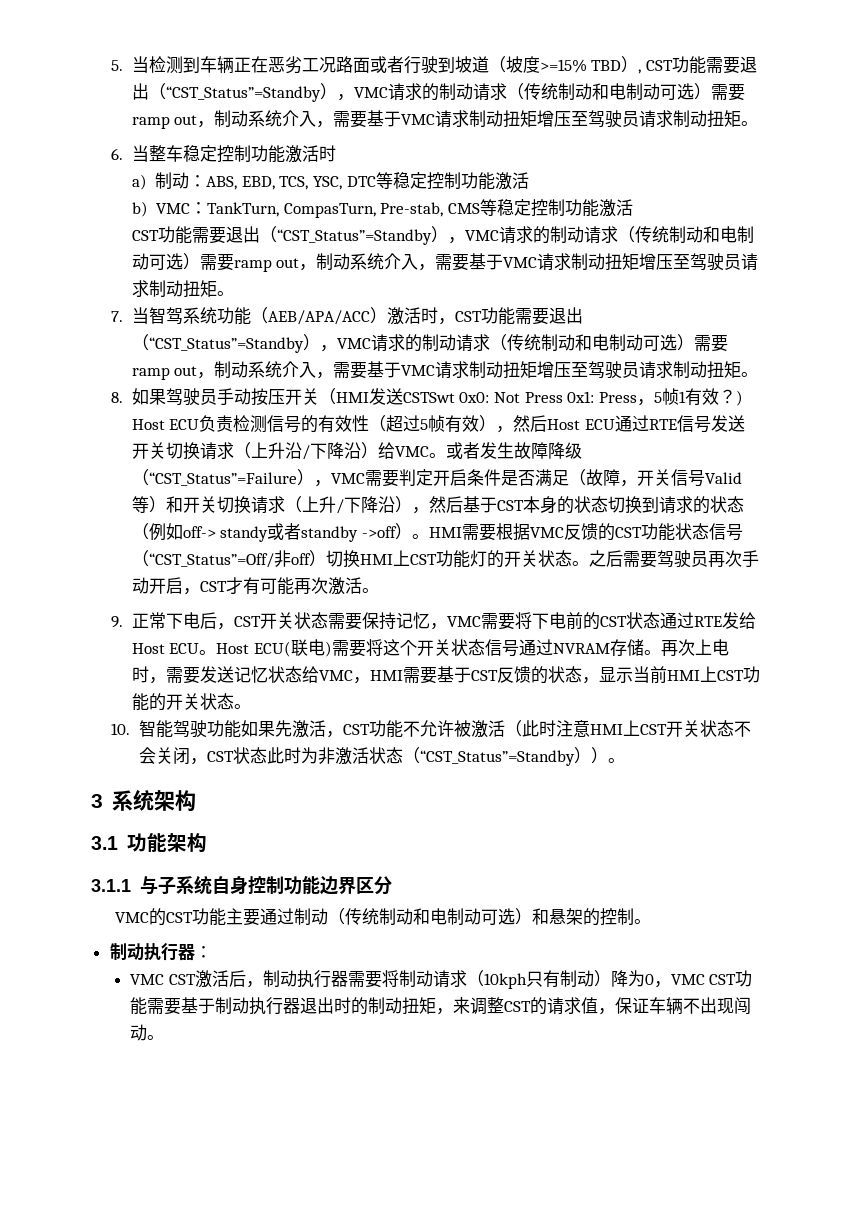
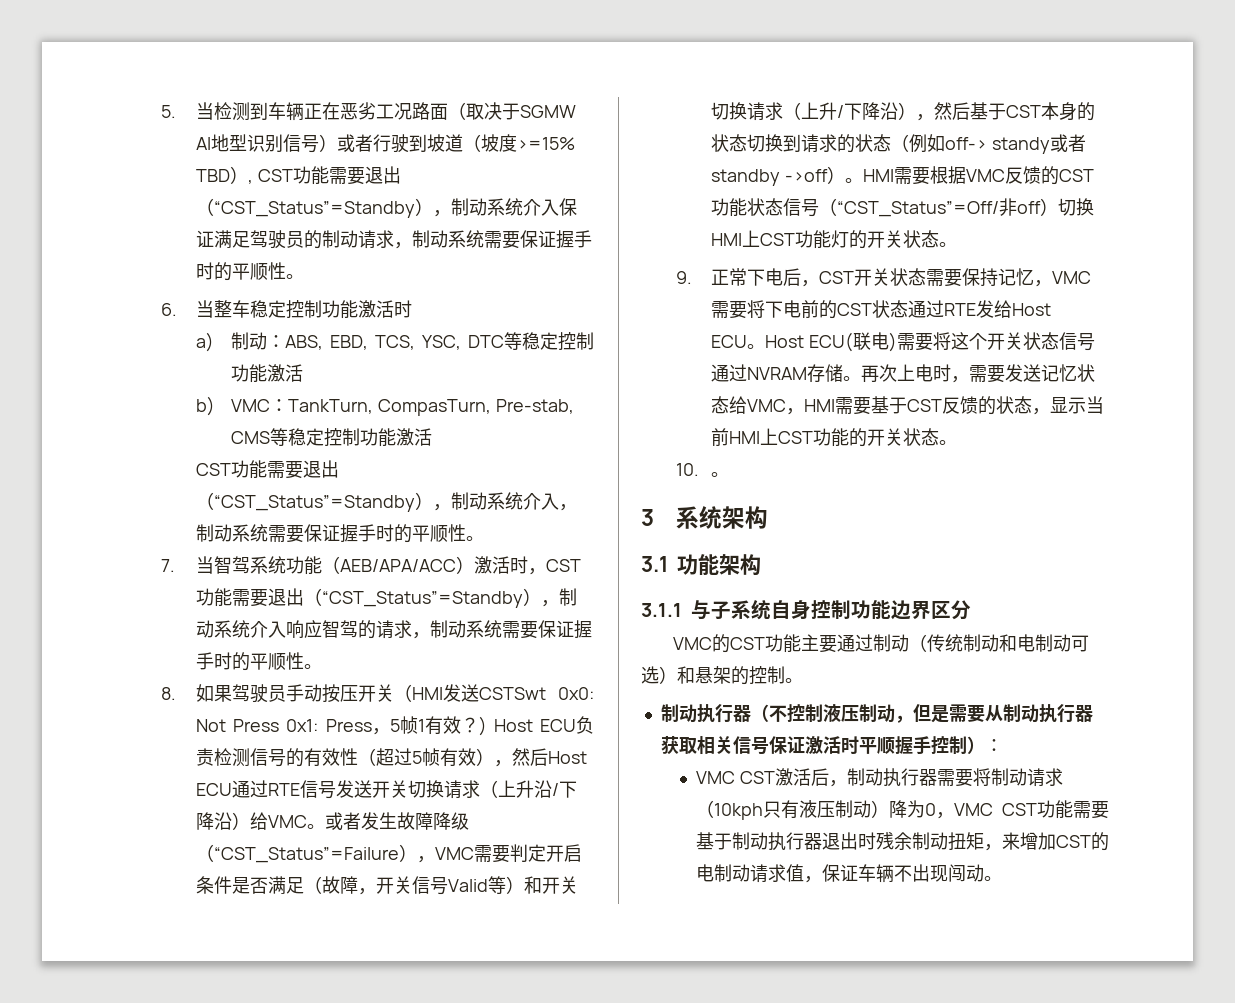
(370, 65) none -> [448,102,577,120] [196,134,338,153] （取决于SGMW AI地型识别信号）
[353,83,745,101] [131,110,742,129] VMC请求的制动请求（传统制动和电制动可选）需要ramp out，制动系统介入，需要基于VMC请求制动扭矩增压至驾驶员请求制动扭矩 -> [451,198,578,216] [196,230,593,249] [196,262,287,281] 制动系统介入保证满足驾驶员的制动请求，制动系统需要保证握手时的平顺性
[464,226,754,244] [131,253,759,272] [131,280,217,298] VMC请求的制动请求（传统制动和电制动可选）需要ramp out，制动系统介入，需要基于VMC请求制动扭矩增压至驾驶员请求制动扭矩 -> [451,492,578,511] [196,524,467,543] 制动系统介入，制动系统需要保证握手时的平顺性
[336,334,728,352] [131,361,742,380] VMC请求的制动请求（传统制动和电制动可选）需要ramp out，制动系统介入，需要基于VMC请求制动扭矩增压至驾驶员请求制动扭矩 -> [559,588,578,606] [196,620,593,639] [196,652,305,671] 制动系统介入响应智驾的请求，制动系统需要保证握手时的平顺性
[588,550,759,568] [131,577,379,595] 之后需要驾驶员再次手动开启，CST才有可能再次激活。 -> (958, 244) none
[138,720,751,738] [138,747,608,766] 智能驾驶功能如果先激活，CST功能不允许被激活（此时注意HMI上CST开关状态不会关闭，CST状态此时为非激活状态（“CST_Status”=Standby）） -> (700, 469) none
(195, 952) none -> [750,704,1093,723] [660,735,985,755] （不控制液压制动，但是需要从制动执行器获取相关信号保证激活时平顺握手控制）
(560, 979) none -> [798,800,835,818] 液压
[351,997,369,1015] 的 -> [875,832,912,851] 残余
[470,997,548,1015] 调整CST的 -> [1019,832,1109,851] [695,864,750,882] 增加CST的电制动

